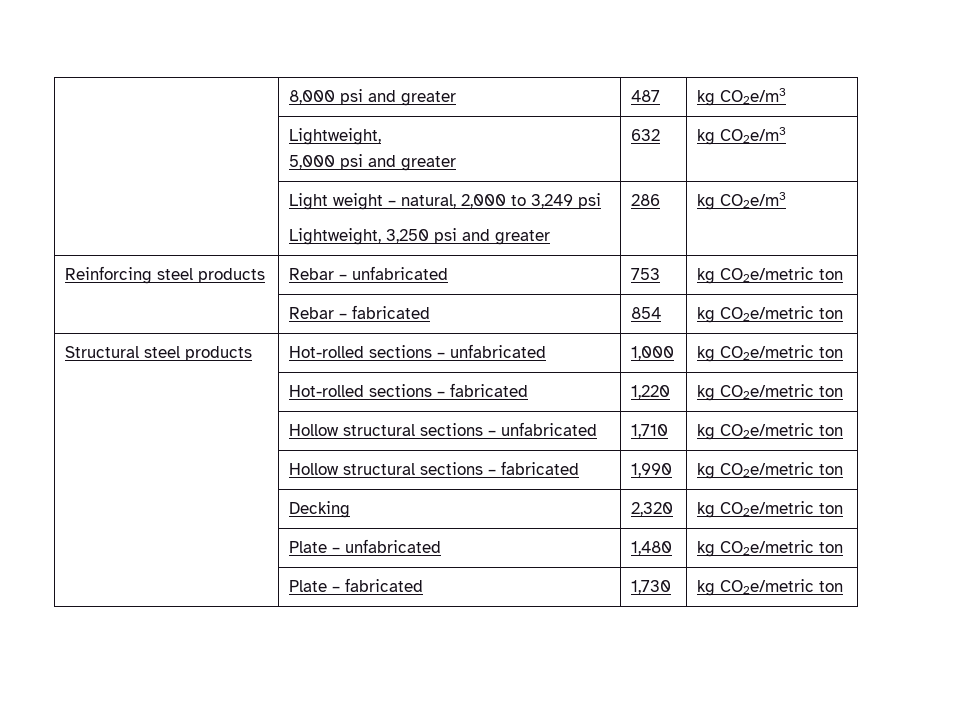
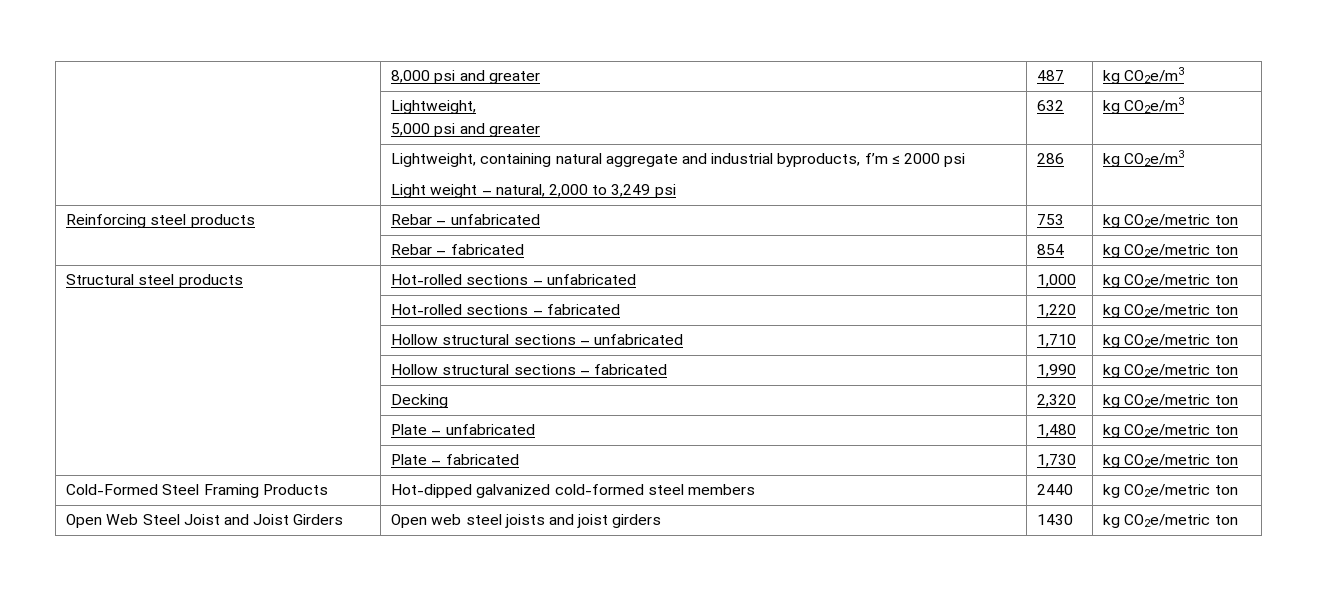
(786, 135) none -> [391,153,966,167] Lightweight, containing natural aggregate and industrial byproducts, f’m ≤ 2000 psi //
[288,228,550,245] // Lightweight, 3,250 psi and greater -> (676, 191) none
(843, 586) none -> [66,484,328,498] [391,484,756,498] [1037,484,1074,495] [1103,484,1238,498] [66,514,344,528] [391,514,662,528] [1037,514,1074,525] [1103,514,1238,528] // Cold-Formed Steel Framing Products | Hot-dipped galvanized cold-formed steel members | 2440 | kg CO2e/metric ton // Open Web Steel Joist and Joist Girders | Open web steel joists and joist girders | 1430 | kg CO2e/metric ton

